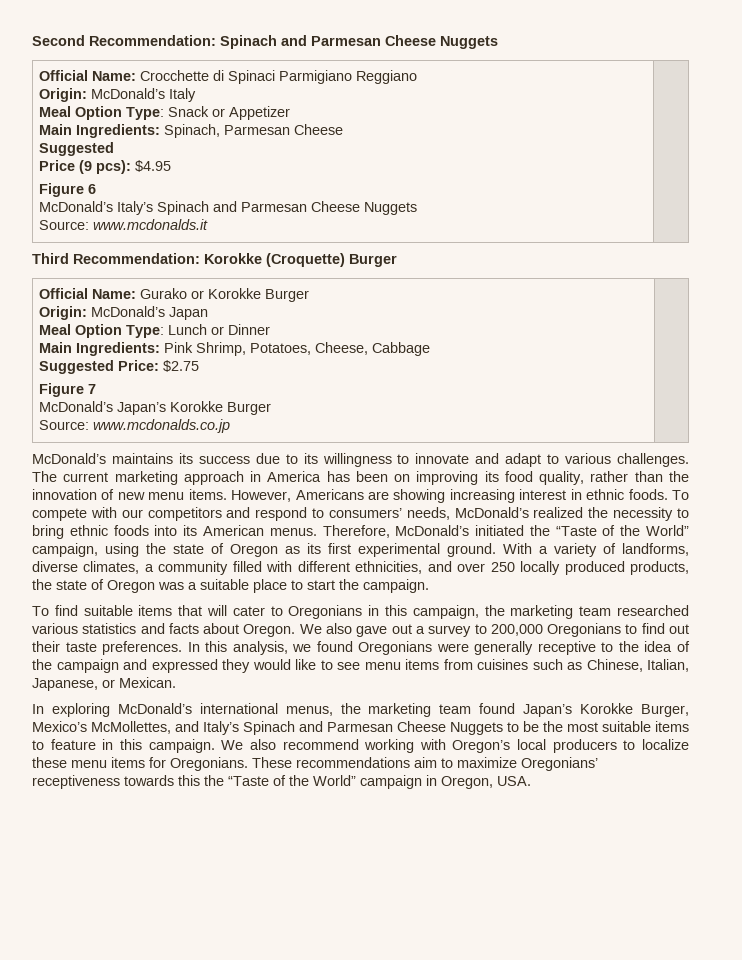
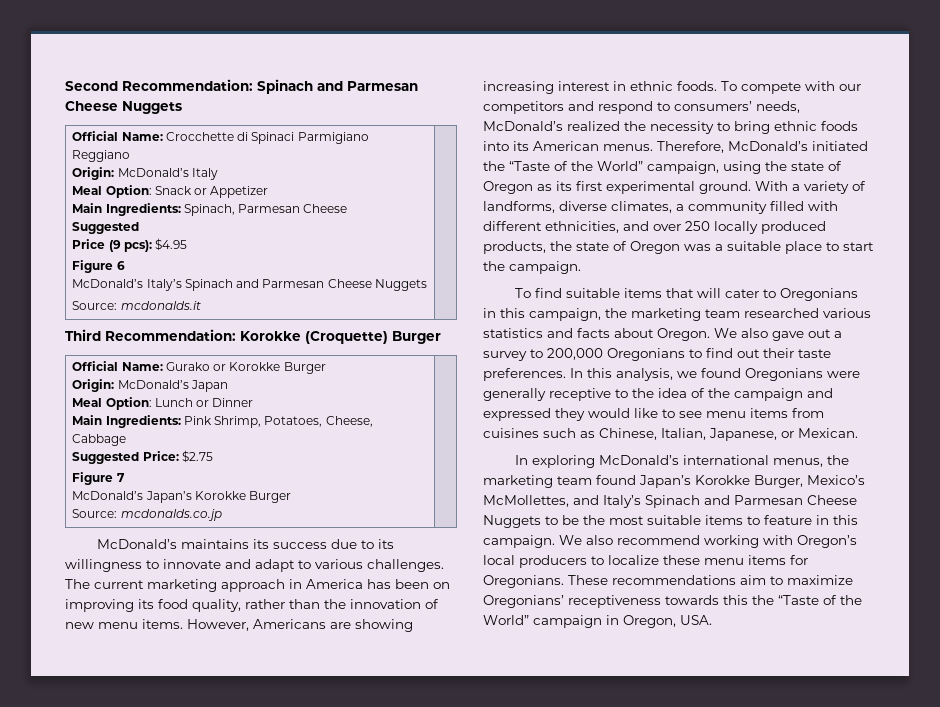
[75,106,165,120] Option Type: -> [105,185,152,198] Option:
[93,219,209,230] www.mcdonalds.it -> [120,301,201,310] mcdonalds.it
[75,324,165,338] Option Type: -> [105,397,152,410] Option:
[93,419,231,433] www.mcdonalds.co.jp -> [120,509,222,521] mcdonalds.co.jp

